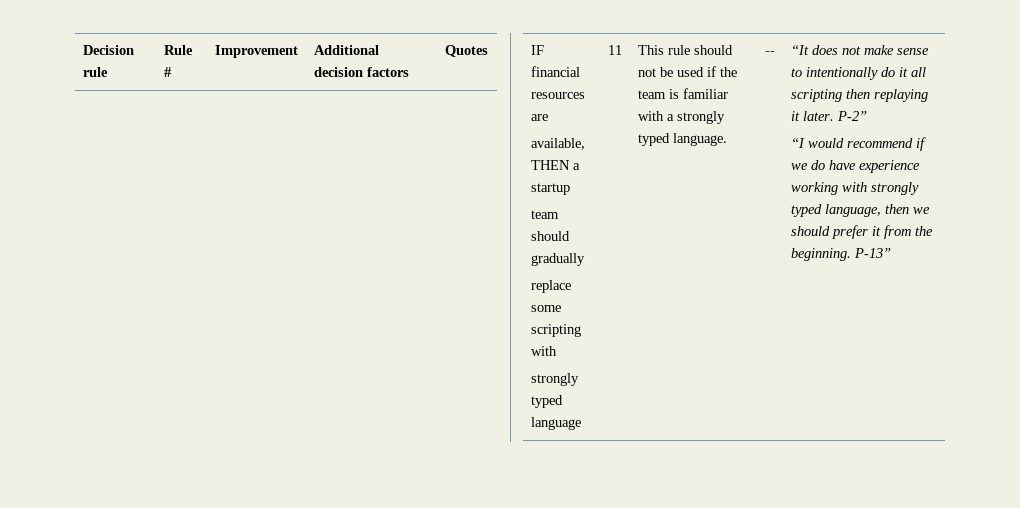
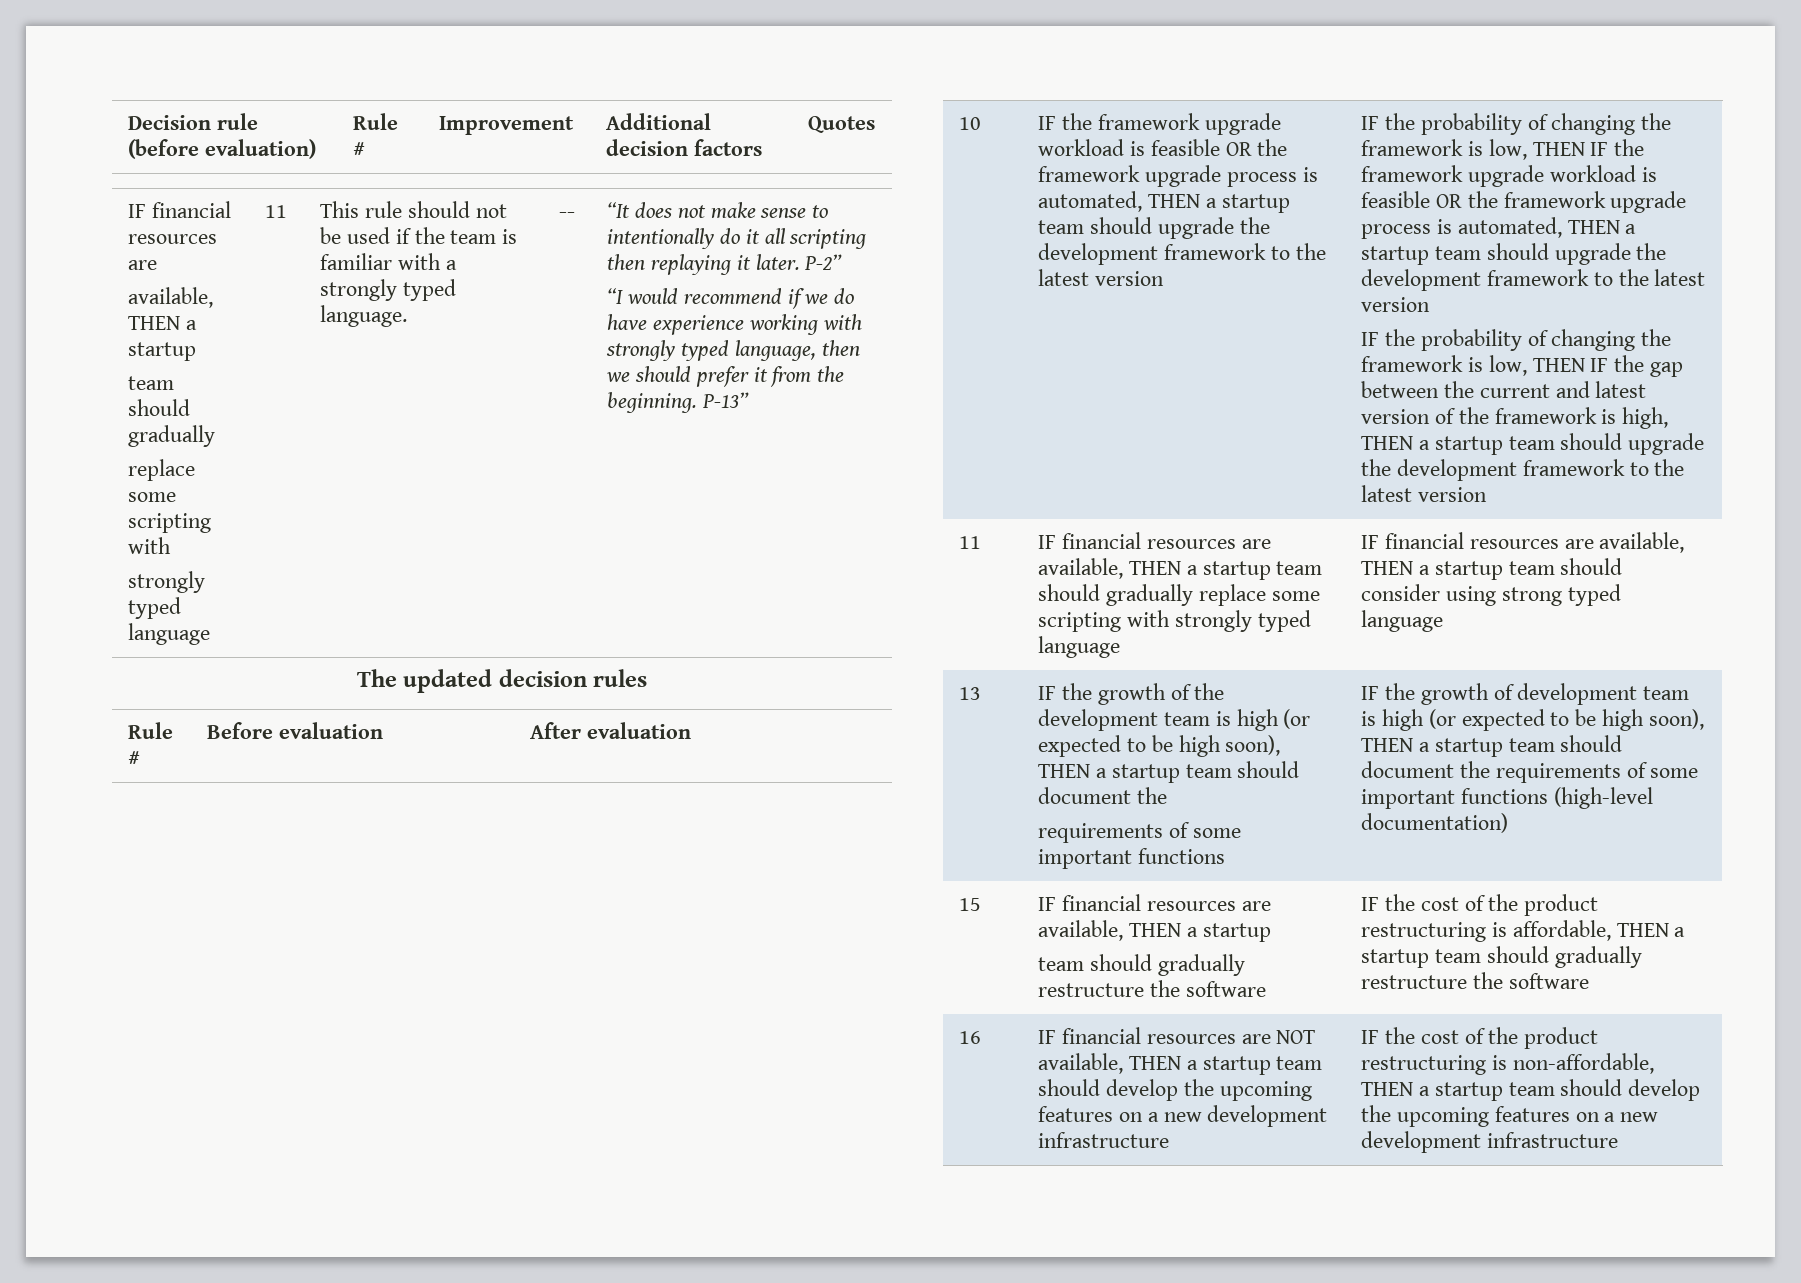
(108, 72) none -> [128,139,316,159] (before evaluation)
(891, 253) none -> [356,669,648,693] [128,722,174,739] [128,751,141,765] [207,722,383,739] [530,722,691,739] [959,117,982,130] [1038,113,1281,135] [1038,139,1288,156] [1038,165,1318,187] [1038,191,1290,213] [1038,217,1270,239] [1038,243,1326,265] [1038,269,1164,286] [1361,113,1672,135] [1361,139,1645,160] [1361,165,1657,187] [1361,191,1687,213] [1361,217,1637,239] [1361,243,1667,265] [1361,269,1706,291] [1361,297,1431,312] [1361,329,1672,351] [1361,355,1683,377] [1361,381,1647,398] [1361,407,1669,429] [1361,433,1705,455] [1361,459,1685,481] [1361,485,1487,502] [959,536,982,549] [1038,532,1271,549] [1038,558,1323,580] [1038,584,1320,606] [1038,610,1311,632] [1038,636,1121,658] [1361,532,1685,553] [1361,558,1623,580] [1361,584,1621,606] [1361,610,1444,632] [959,687,982,700] [1038,683,1225,705] [1038,709,1311,731] [1038,735,1281,757] [1038,761,1300,783] [1038,787,1167,804] [1038,822,1241,843] [1038,848,1225,869] [1361,683,1690,705] [1361,709,1704,731] [1361,735,1623,757] [1361,761,1699,783] [1361,787,1653,809] [1361,813,1509,833] [959,898,982,911] [1038,894,1271,911] [1038,920,1271,942] [1038,954,1245,976] [1038,980,1266,997] [1361,894,1599,916] [1361,920,1686,942] [1361,946,1642,968] [1361,972,1589,989] [959,1031,982,1044] [1038,1027,1316,1044] [1038,1053,1323,1075] [1038,1079,1312,1101] [1038,1105,1328,1127] [1038,1132,1170,1148] [1361,1027,1599,1049] [1361,1053,1654,1075] [1361,1079,1701,1101] [1361,1105,1659,1127] [1361,1131,1618,1153] // The updated decision rules // Rule # | Before evaluation | After evaluation // 10 | IF the framework upgrade workload is feasible OR the framework upgrade process is automated, THEN a startup team should upgrade the development framework to the latest version | IF the probability of changing the framework is low, THEN IF the framework upgrade workload is feasible OR the framework upgrade process is automated, THEN a startup team should upgrade the development framework to the latest version // IF the probability of changing the framework is low, THEN IF the gap between the current and latest version of the framework is high, THEN a startup team should upgrade the development framework to the latest version // 11 | IF financial resources are available, THEN a startup team should gradually replace some scripting with strongly typed language | IF financial resources are available, THEN a startup team should consider using strong typed language // 13 | IF the growth of the development team is high (or expected to be high soon), THEN a startup team should document the // requirements of some important functions | IF the growth of development team is high (or expected to be high soon), THEN a startup team should document the requirements of some important functions (high-level documentation) // 15 | IF financial resources are available, THEN a startup // team should gradually restructure the software | IF the cost of the product restructuring is affordable, THEN a startup team should gradually restructure the software // 16 | IF financial resources are NOT available, THEN a startup team should develop the upcoming features on a new development infrastructure | IF the cost of the product restructuring is non-affordable, THEN a startup team should develop the upcoming features on a new development infrastructure

